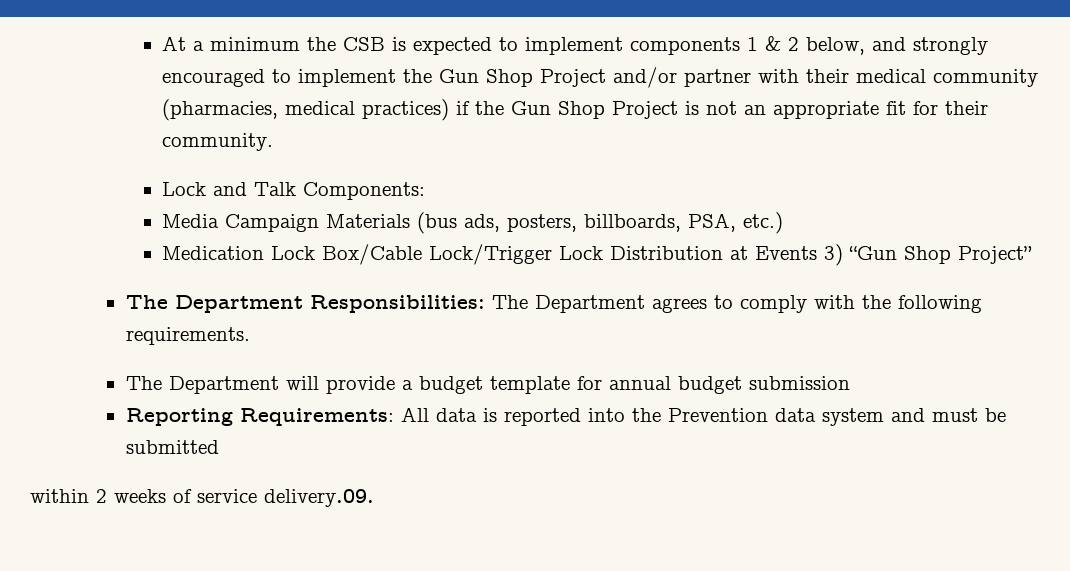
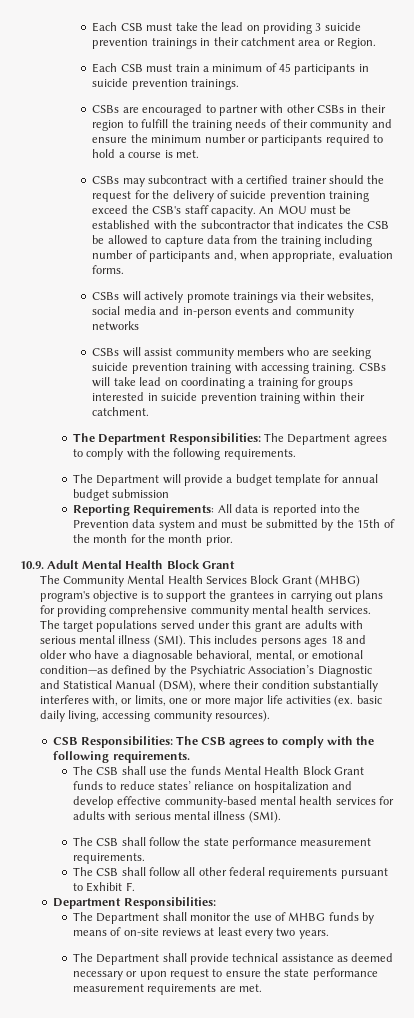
[162,36,989,55] [162,67,1039,88] [162,99,989,121] [162,133,274,151] [162,182,426,200] [162,212,784,234] [162,244,1033,266] At a minimum the CSB is expected to implement components 1 & 2 below, and strongly encouraged to implement the Gun Shop Project and/or partner with their medical community (pharmacies, medical practices) if the Gun Shop Project is not an appropriate fit for their community. // Lock and Talk Components: // Media Campaign Materials (bus ads, posters, billboards, PSA, etc.) // Medication Lock Box/Cable Lock/Trigger Lock Distribution at Events 3) “Gun Shop Project” -> [92,22,361,34] [92,37,377,49] [92,63,369,75] [92,78,240,90] [92,104,386,116] [92,119,392,131] [92,134,384,146] [92,149,199,158] [92,175,385,187] [92,190,370,202] [92,205,352,217] [92,220,390,230] [92,235,373,247] [92,250,393,262] [92,265,125,274] [92,291,375,303] [92,306,354,318] [92,321,140,331] [92,347,372,359] [92,362,386,374] [92,377,354,389] [92,392,365,404] [92,407,150,416] Each CSB must take the lead on providing 3 suicide prevention trainings in their catchment area or Region. // Each CSB must train a minimum of 45 participants in suicide prevention trainings. // CSBs are encouraged to partner with other CSBs in their region to fulfill the training needs of their community and ensure the minimum number or participants required to hold a course is met. // CSBs may subcontract with a certified trainer should the request for the delivery of suicide prevention training exceed the CSB's staff capacity. An MOU must be established with the subcontractor that indicates the CSB be allowed to capture data from the training including number of participants and, when appropriate, evaluation forms. // CSBs will actively promote trainings via their websites, social media and in-person events and community networks // CSBs will assist community members who are seeking suicide prevention training with accessing training. CSBs will take lead on coordinating a training for groups interested in suicide prevention training within their catchment.
[30,489,374,507] // within 2 weeks of service delivery.09. -> [321,519,395,531] [72,534,233,546] [20,560,235,569] [39,575,361,587] [39,590,384,602] [39,605,371,617] [39,620,363,632] [39,635,366,647] [39,650,363,662] [39,665,372,677] [39,680,379,692] [39,695,382,707] [39,710,271,722] [53,736,375,748] [53,751,190,763] [72,766,365,775] [72,781,353,793] [72,796,395,808] [72,811,281,823] [72,837,372,849] [72,853,145,864] [72,867,388,879] [72,882,135,892] [53,897,216,909] [72,912,375,924] [72,927,329,939] [72,953,394,965] [72,968,378,980] [72,984,262,995] by the 15th of the month for the month prior. // 10.9. Adult Mental Health Block Grant // The Community Mental Health Services Block Grant (MHBG) program's objective is to support the grantees in carrying out plans for providing comprehensive community mental health services. The target populations served under this grant are adults with serious mental illness (SMI). This includes persons ages 18 and older who have a diagnosable behavioral, mental, or emotional condition—as defined by the Psychiatric Association’s Diagnostic and Statistical Manual (DSM), where their condition substantially interferes with, or limits, one or more major life activities (ex. basic daily living, accessing community resources). // CSB Responsibilities: The CSB agrees to comply with the following requirements. // The CSB shall use the funds Mental Health Block Grant funds to reduce states’ reliance on hospitalization and develop effective community-based mental health services for adults with serious mental illness (SMI). // The CSB shall follow the state performance measurement requirements. // The CSB shall follow all other federal requirements pursuant to Exhibit F. // Department Responsibilities: // The Department shall monitor the use of MHBG funds by means of on-site reviews at least every two years. // The Department shall provide technical assistance as deemed necessary or upon request to ensure the state performance measurement requirements are met.

